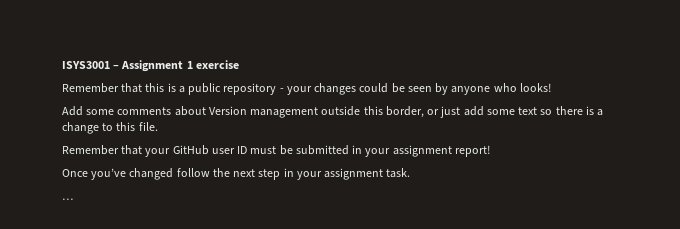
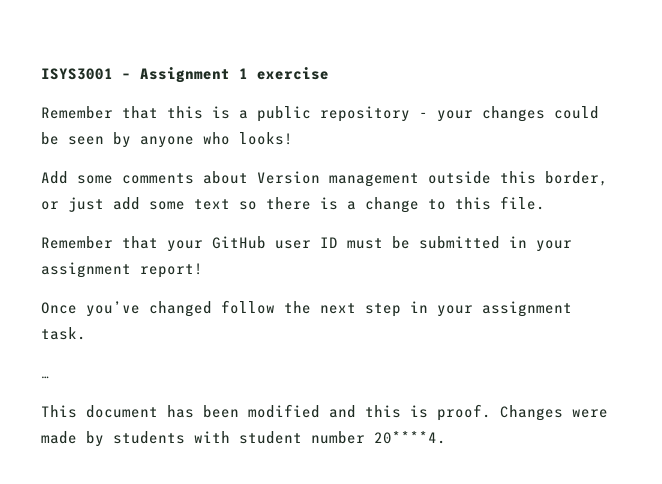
(73, 199) none -> [41,404,608,421] [41,431,446,447] // This document has been modified and this is proof. Changes were made by students with student number 20****4.

